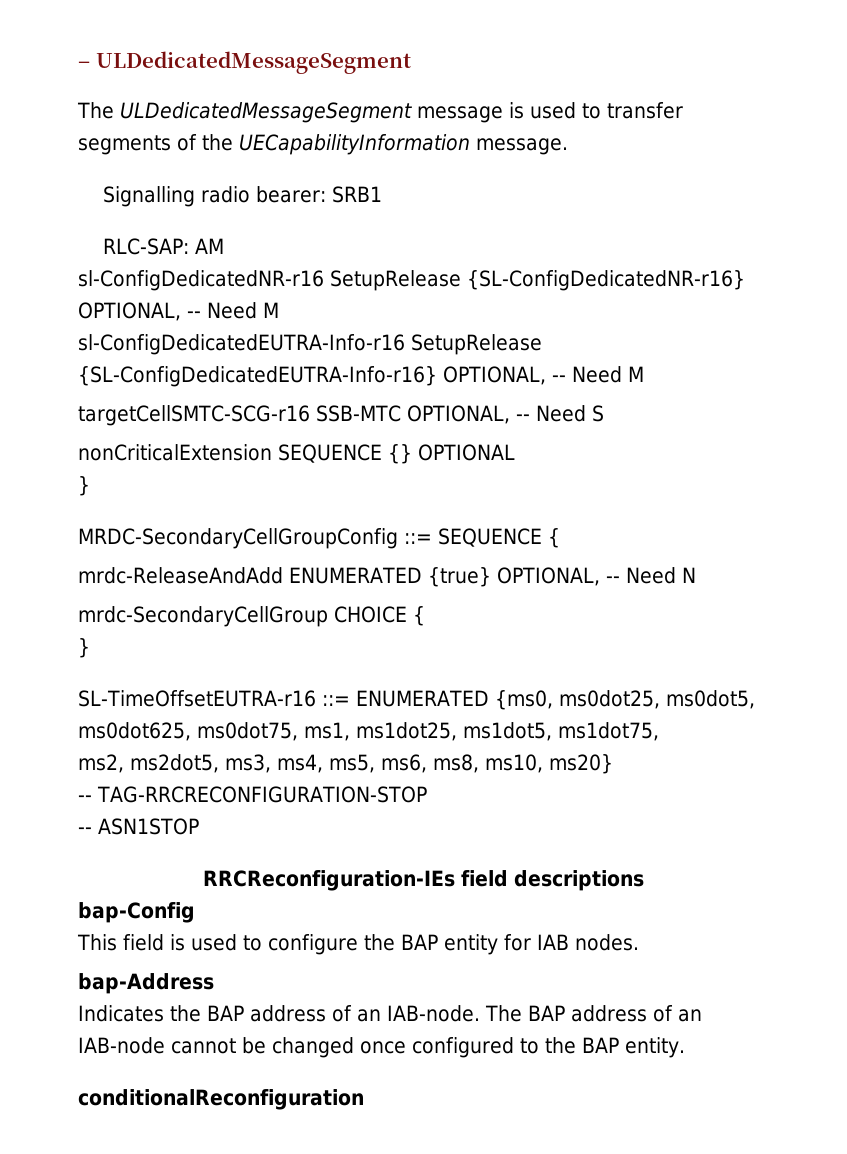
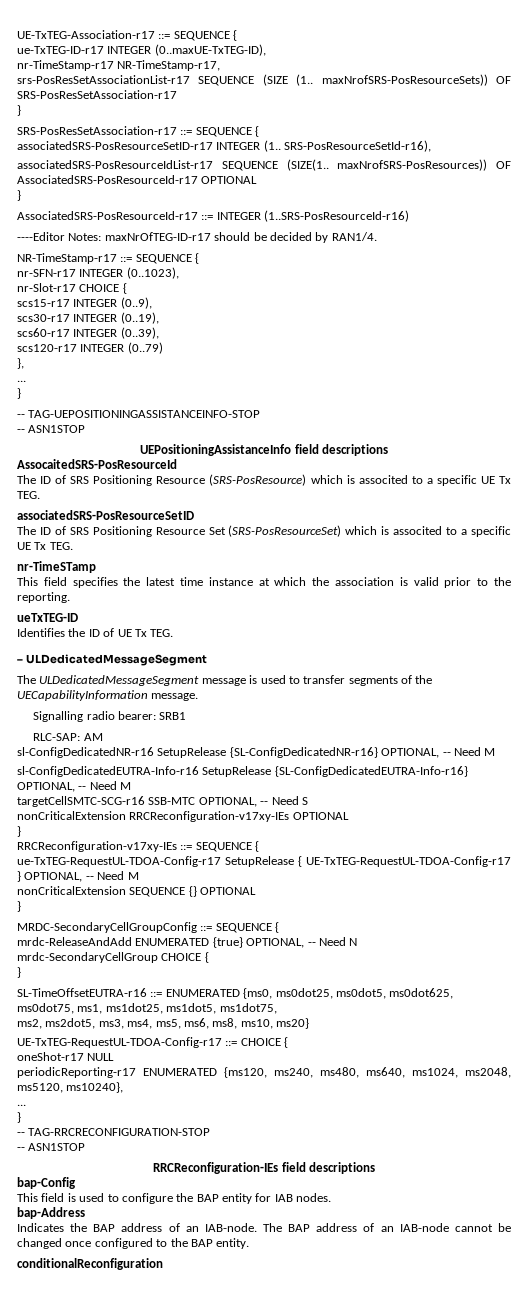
(78, 64) none -> [17,30,238,41] [17,44,266,56] [17,60,221,71] [17,74,511,86] [17,90,177,99] [17,105,21,116] [17,126,260,137] [17,140,432,152] [17,159,511,171] [17,175,258,184] [17,190,21,201] [17,210,410,222] [17,232,377,243] [17,253,200,264] [17,267,179,279] [17,283,127,294] [17,297,152,309] [17,312,159,324] [17,327,159,339] [17,342,163,354] [17,358,24,369] [17,380,26,382] [17,388,21,399] [17,410,261,418] [17,425,86,433] [140,444,388,456] [17,459,177,469] [17,474,511,486] [17,491,40,499] [17,510,194,520] [17,525,511,537] [17,542,73,550] [17,561,96,573] [17,577,512,588] [17,592,70,603] [17,613,78,622] [17,628,174,637] UE-TxTEG-Association-r17 ::= SEQUENCE { // ue-TxTEG-ID-r17 INTEGER (0..maxUE-TxTEG-ID), // nr-TimeStamp-r17 NR-TimeStamp-r17, // srs-PosResSetAssociationList-r17 SEQUENCE (SIZE (1.. maxNrofSRS-PosResourceSets)) OF SRS-PosResSetAssociation-r17 // } // SRS-PosResSetAssociation-r17 ::= SEQUENCE { // associatedSRS-PosResourceSetID-r17 INTEGER (1.. SRS-PosResourceSetId-r16), // associatedSRS-PosResourceIdList-r17 SEQUENCE (SIZE(1.. maxNrofSRS-PosResources)) OF AssociatedSRS-PosResourceId-r17 OPTIONAL // } // AssociatedSRS-PosResourceId-r17 ::= INTEGER (1..SRS-PosResourceId-r16) // ----Editor Notes: maxNrOfTEG-ID-r17 should be decided by RAN1/4. // NR-TimeStamp-r17 ::= SEQUENCE { // nr-SFN-r17 INTEGER (0..1023), // nr-Slot-r17 CHOICE { // scs15-r17 INTEGER (0..9), // scs30-r17 INTEGER (0..19), // scs60-r17 INTEGER (0..39), // scs120-r17 INTEGER (0..79) // }, // ... // } // -- TAG-UEPOSITIONINGASSISTANCEINFO-STOP // -- ASN1STOP // UEPositioningAssistanceInfo field descriptions // AssocaitedSRS-PosResourceId // The ID of SRS Positioning Resource (SRS-PosResource) which is associted to a specific UE Tx TEG. // associatedSRS-PosResourceSetID // The ID of SRS Positioning Resource Set (SRS-PosResourceSet) which is associted to a specific UE Tx TEG. // nr-TimeSTamp // This field specifies the latest time instance at which the association is valid prior to the reporting. // ueTxTEG-ID // Identifies the ID of UE Tx TEG. //
(604, 413) none -> [17,811,349,822] [17,826,21,837] [17,841,260,852] [17,856,511,867] [17,871,139,882] // nonCriticalExtension RRCReconfiguration-v17xy-IEs OPTIONAL // } // RRCReconfiguration-v17xy-IEs ::= SEQUENCE { // ue-TxTEG-RequestUL-TDOA-Config-r17 SetupRelease { UE-TxTEG-RequestUL-TDOA-Config-r17 } OPTIONAL, -- Need M
(613, 764) none -> [17,1037,289,1048] [17,1052,115,1061] [17,1067,511,1078] [17,1082,124,1093] [17,1104,26,1106] [17,1112,21,1123] // UE-TxTEG-RequestUL-TDOA-Config-r17 ::= CHOICE { // oneShot-r17 NULL // periodicReporting-r17 ENUMERATED {ms120, ms240, ms480, ms640, ms1024, ms2048, ms5120, ms10240}, // ... // }

